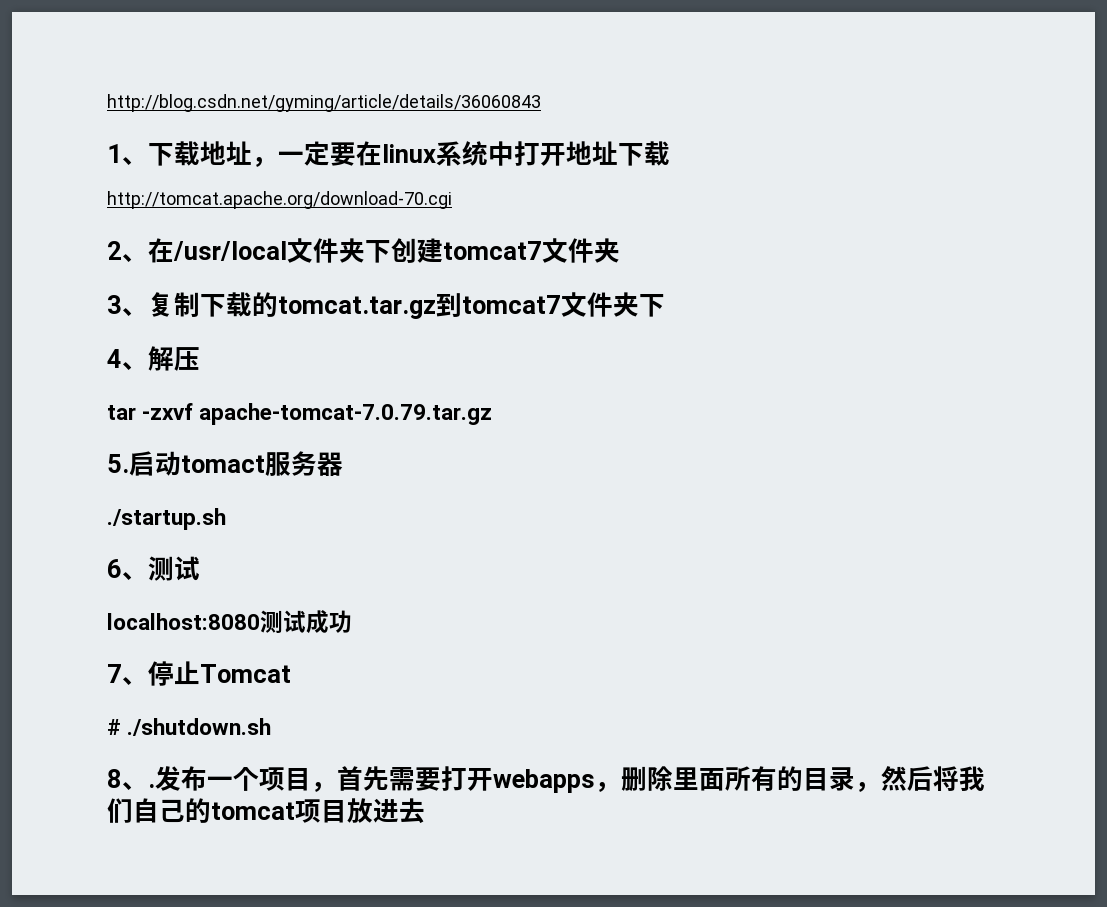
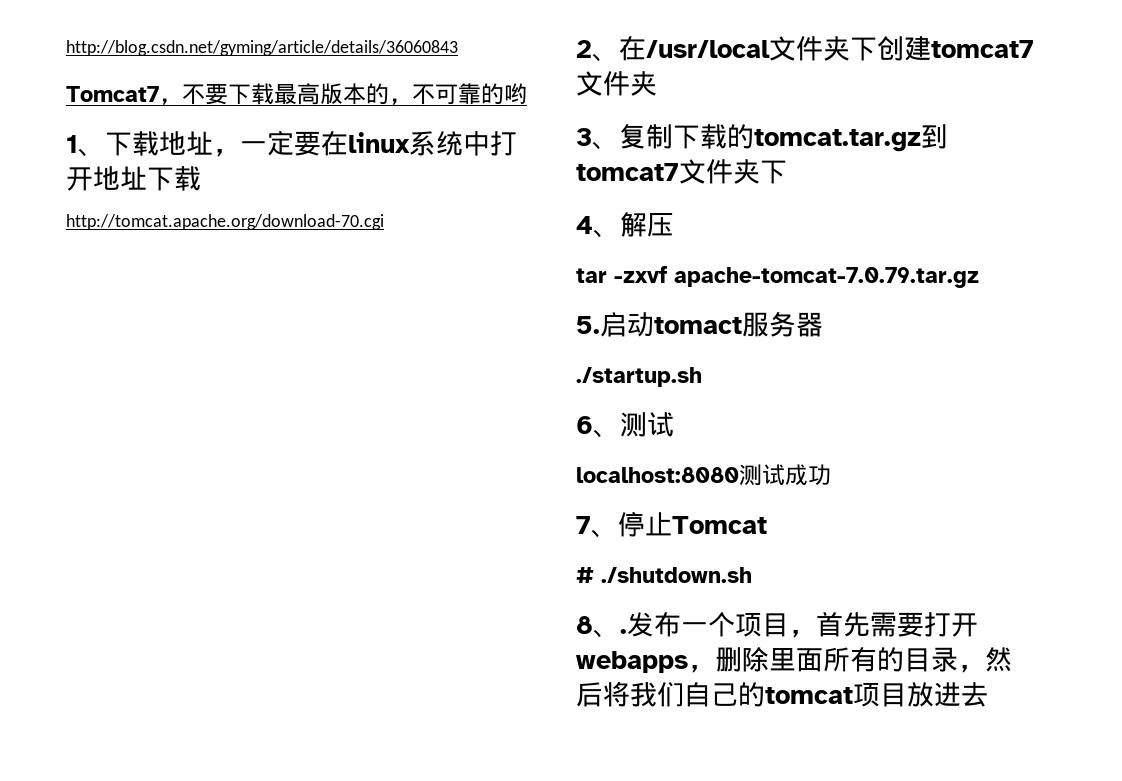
(541, 103) none -> [66,83,527,105] // Tomcat7，不要下载最高版本的，不可靠的哟

